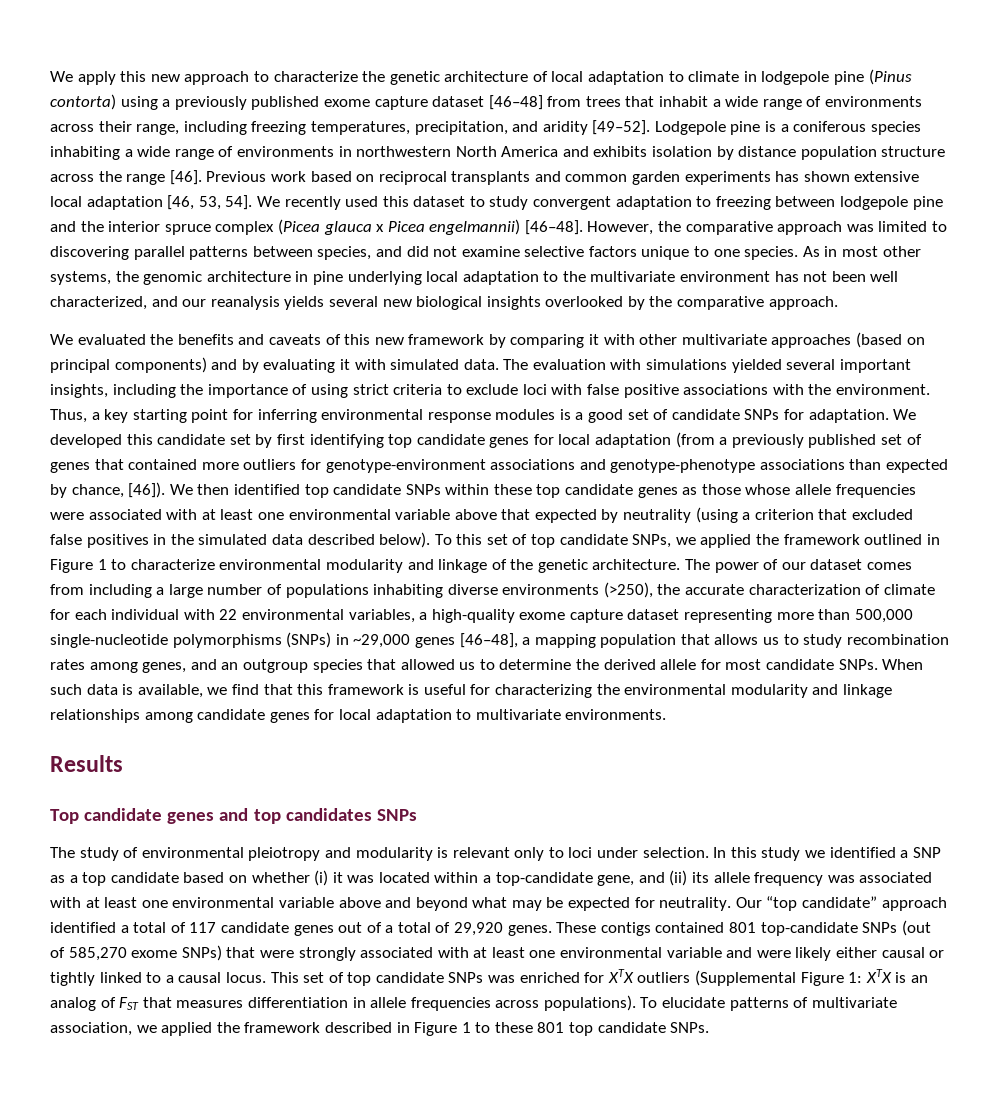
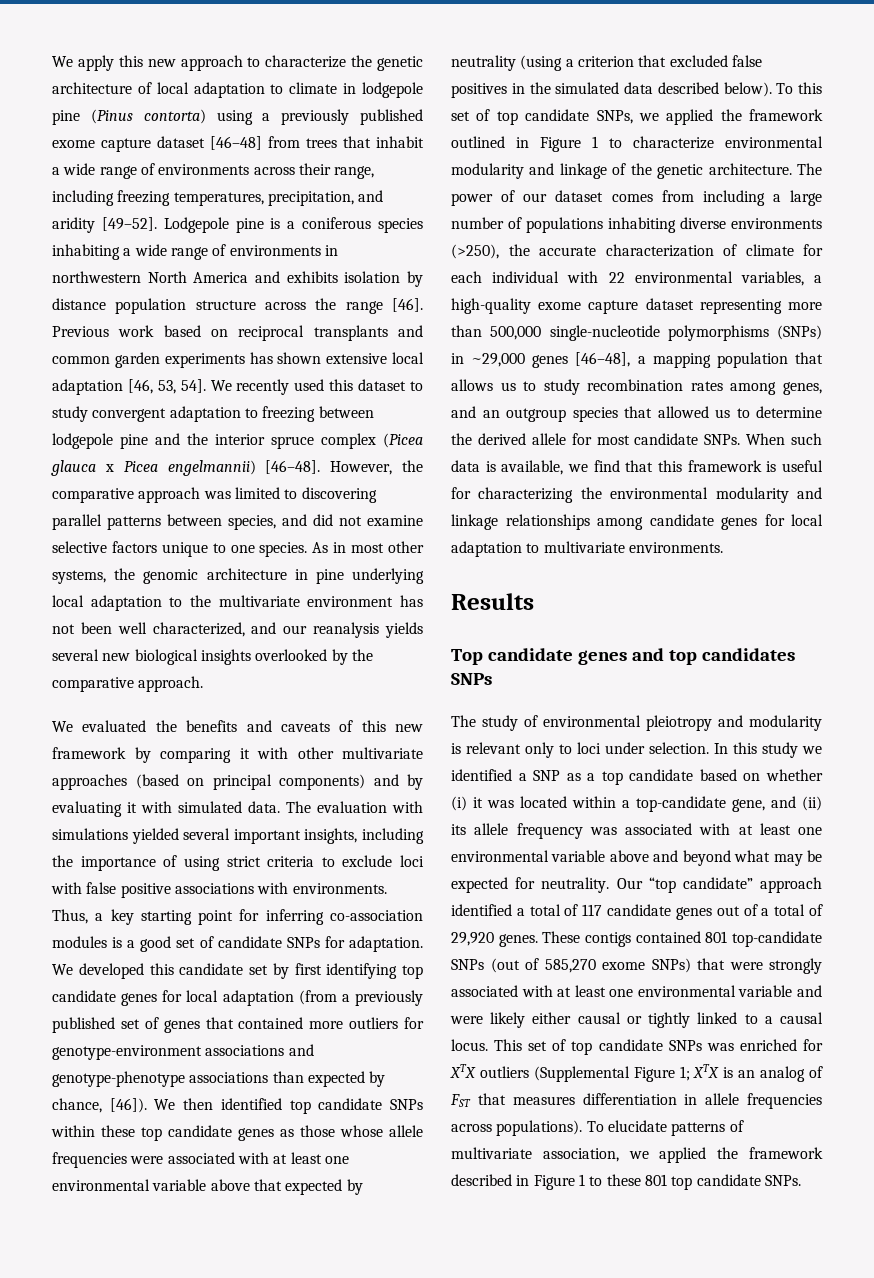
[808,384,931,395] the environment. -> [292,883,387,894] environments.
[321,409,491,423] environmental response -> [329,910,423,921] co-association
[848,972,863,983] 1: -> [679,1066,690,1081] 1;

